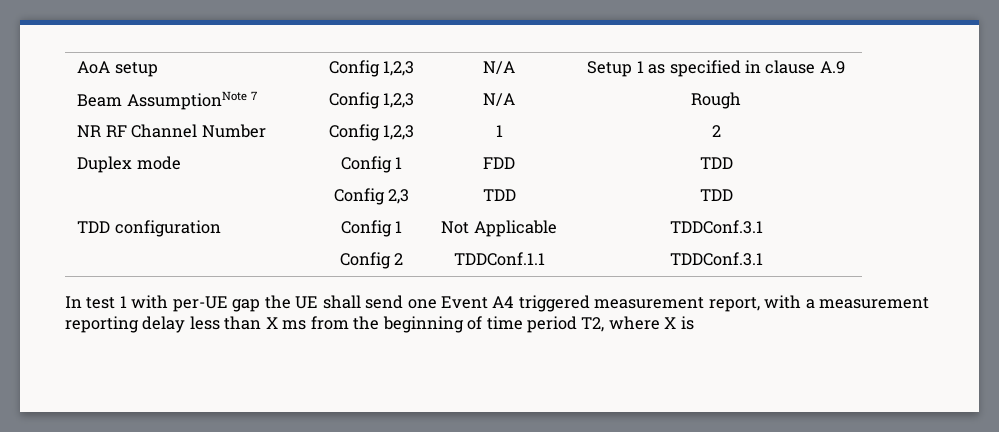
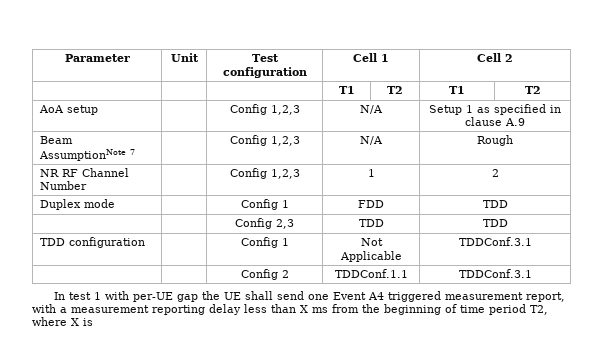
(77, 67) none -> [64,54,130,62] [170,53,199,62] [251,54,279,62] [222,67,307,78] [353,53,389,62] [477,53,513,62] [338,86,355,94] [387,86,403,94] [449,86,465,94] [524,86,541,94] Parameter | Unit | Test configuration | Cell 1 | Cell 2 // | | | T1 | T2 | T1 | T2 //

